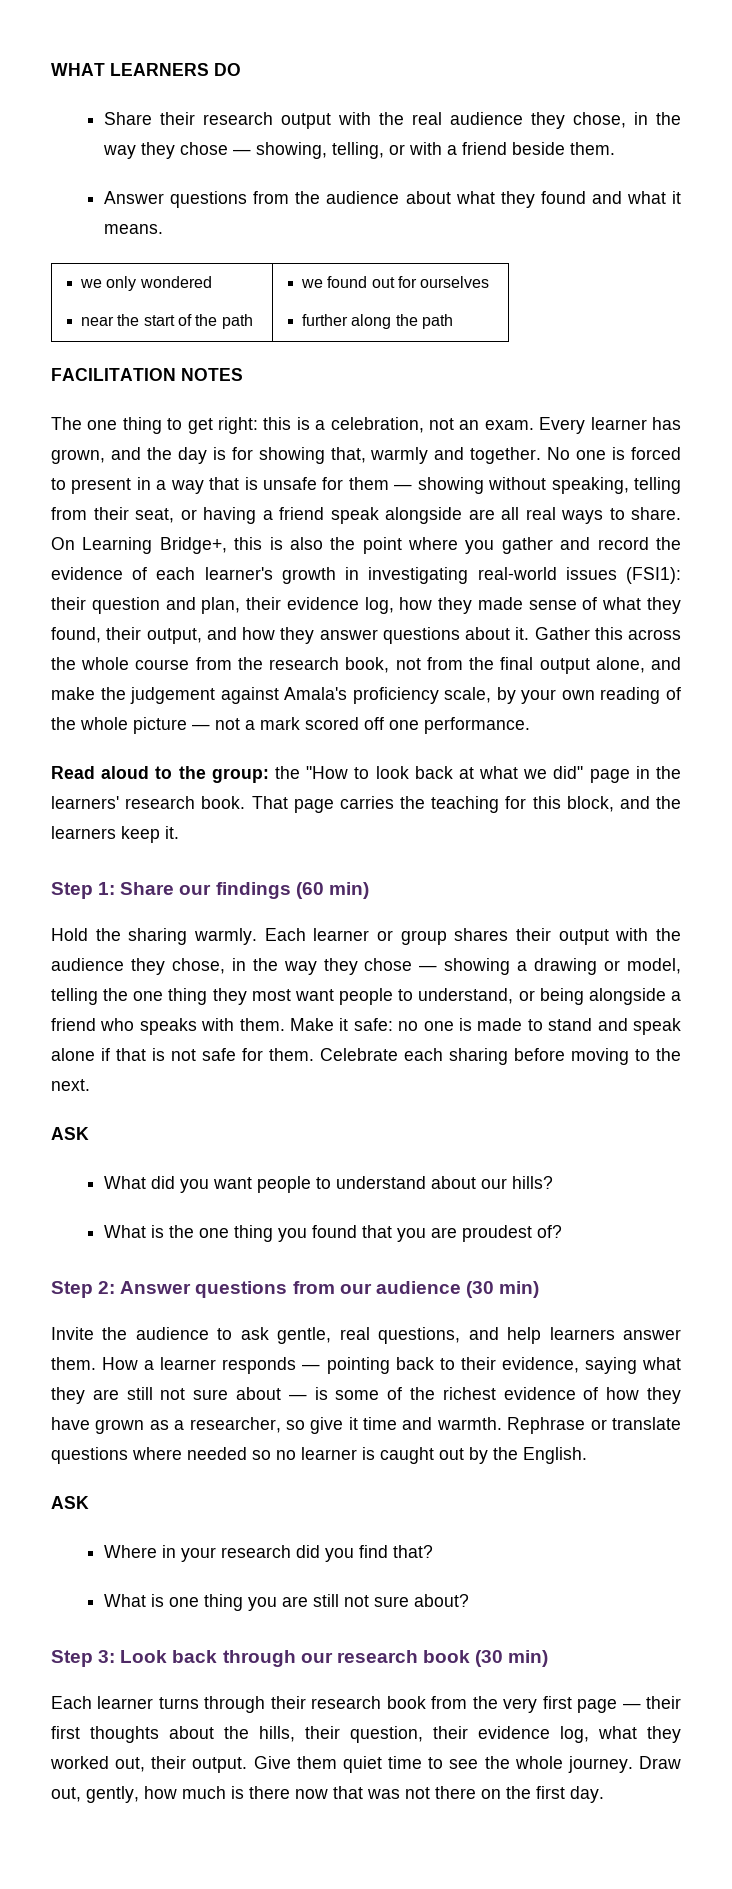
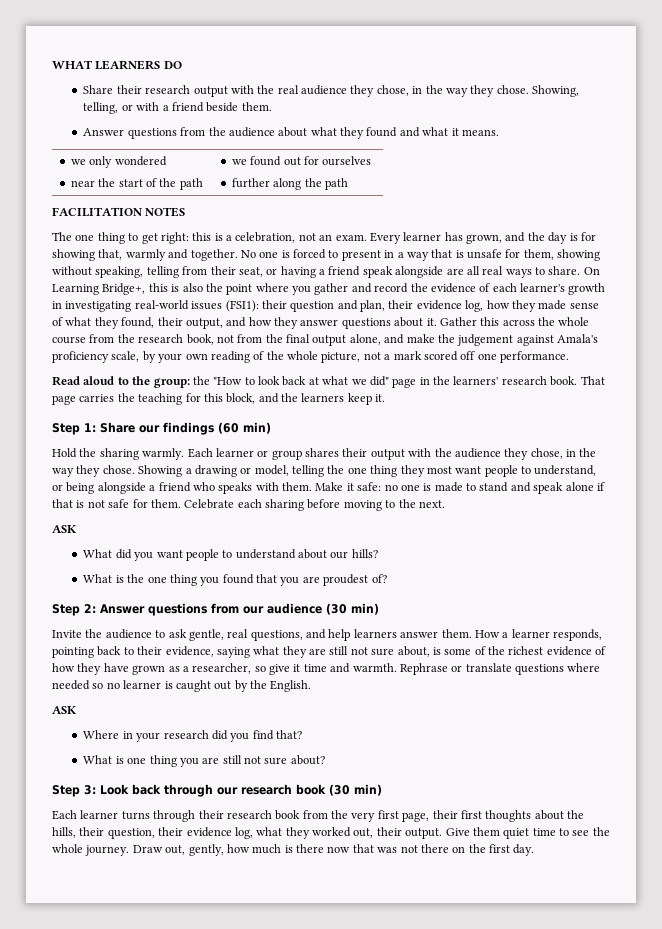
[180,142,328,159] chose — showing, -> [496,85,580,97] chose. Showing,
[348,477,413,490] them — -> [523,249,554,260] them,
[133,717,210,734] picture — -> [321,352,361,363] picture,
[364,958,511,975] chose — showing -> [102,465,183,477] chose. Showing
[222,1357,321,1374] responds — -> [553,629,602,641] responds,
[236,1387,307,1400] about — -> [397,646,430,657] about,
[577,1699,641,1713] page — -> [402,812,430,822] page,

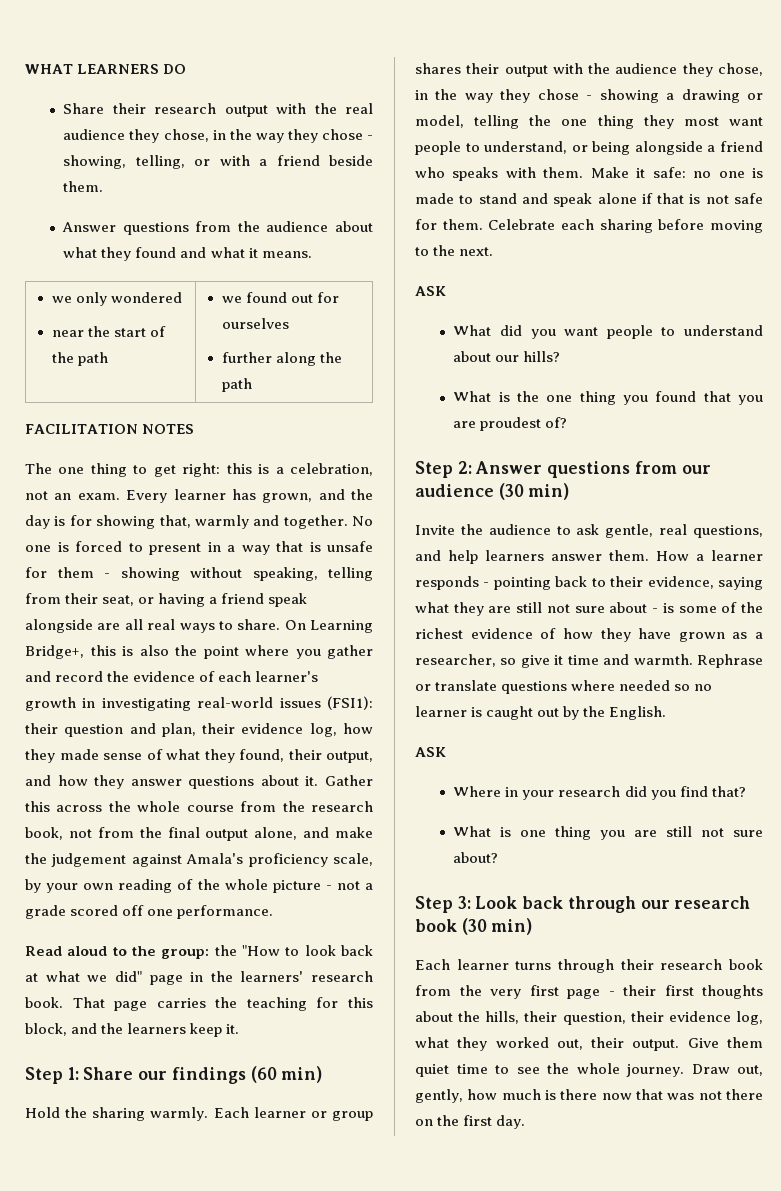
[496,85,580,97] chose. Showing, -> [321,129,373,140] [63,155,127,169] chose - showing,
[523,249,554,260] them, -> [57,567,110,578] them -
[321,352,361,363] picture, -> [272,880,332,893] picture -
[393,351,422,360] mark -> [25,905,66,919] grade
[102,465,183,477] chose. Showing -> [537,89,659,103] chose - showing
[553,629,602,641] responds, -> [415,576,490,590] responds -
[397,646,430,657] about, -> [609,602,659,613] about -
[402,812,430,822] page, -> [567,989,615,999] page -

